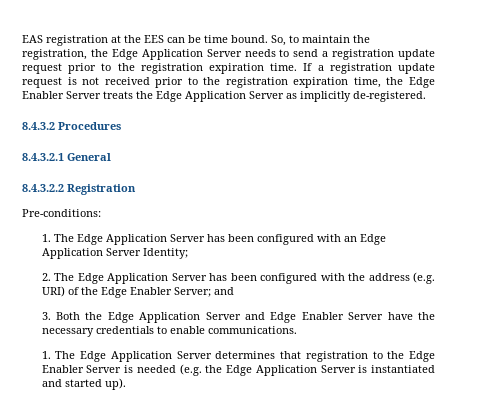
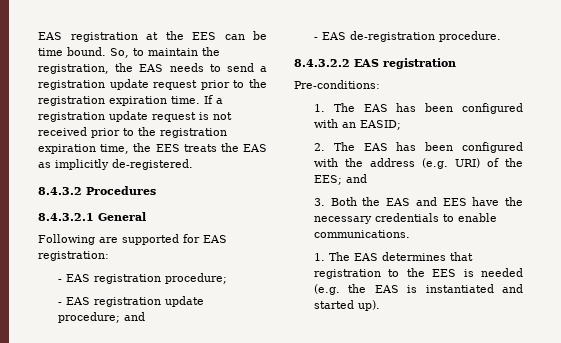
[111,49,242,60] Edge Application Server -> [139,64,164,72] EAS
[409,77,435,88] [22,91,284,102] Edge Enabler Server treats the Edge Application Server -> [155,143,267,152] EES treats the EAS
(111, 157) none -> [38,234,227,245] [38,251,109,261] [58,273,228,284] [58,296,205,307] [58,312,146,323] [314,31,502,42] // Following are supported for EAS registration: // - EAS registration procedure; // - EAS registration update procedure; and // - EAS de-registration procedure.
[67,184,136,195] Registration -> [354,58,456,69] EAS registration
[76,234,205,245] Edge Application Server -> [363,104,388,112] EAS
[359,234,386,245] [41,248,188,259] Edge Application Server Identity; -> [360,120,402,130] EASID;
[77,273,207,284] Edge Application Server -> [363,143,388,151] EAS
[100,287,211,298] Edge Enabler Server; -> [314,175,343,185] EES;
[107,312,384,323] Edge Application Server and Edge Enabler Server -> [386,197,467,206] EAS and EES
[80,351,212,362] Edge Application Server -> [354,253,379,261] EAS
[408,351,435,362] [41,365,122,373] Edge Enabler Server -> [432,269,457,277] EES
[226,365,356,376] Edge Application Server -> [374,285,399,293] EAS

